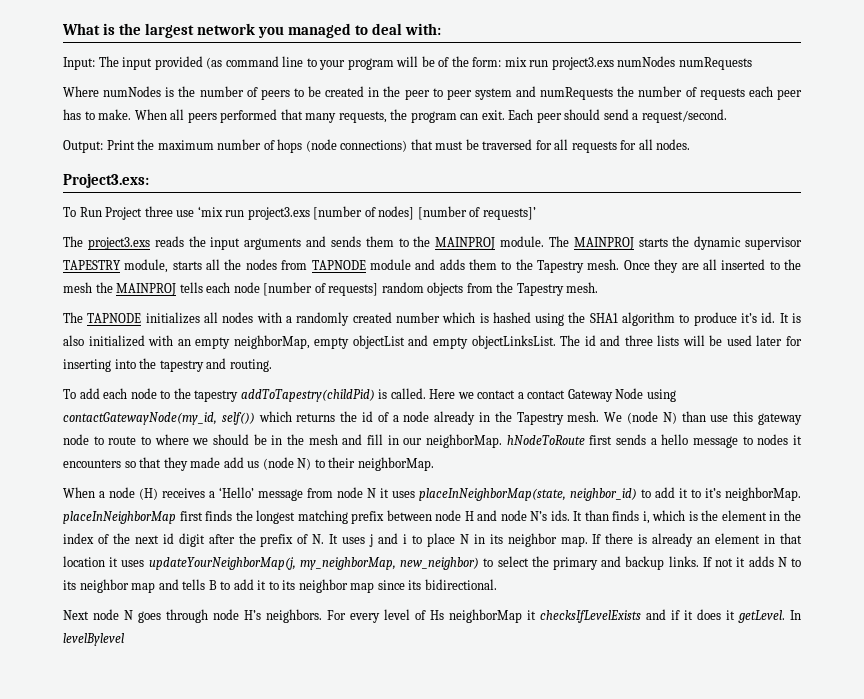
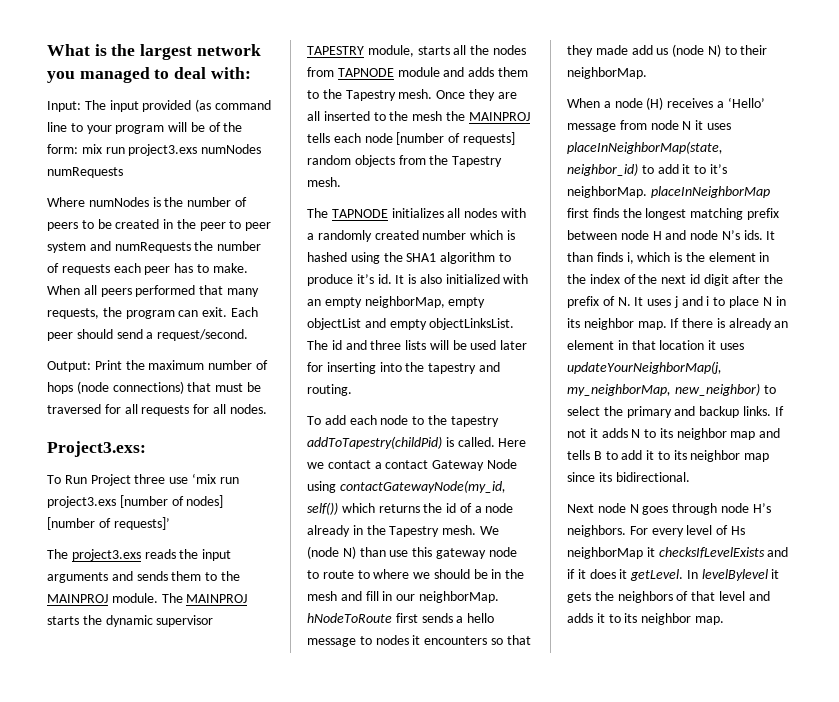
(124, 639) none -> [771,569,780,579] [567,591,770,603] [567,613,724,625] it gets the neighbors of that level and adds it to its neighbor map.

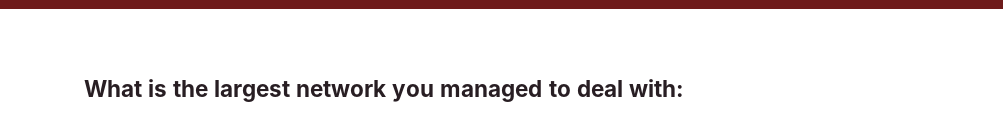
[47,99,271,112] [47,122,243,134] [47,144,262,156] [47,167,123,178] [47,197,247,207] [47,219,272,231] [47,241,262,253] [47,263,248,275] [47,285,259,297] [47,307,258,319] [47,329,249,341] [47,360,268,372] [47,381,261,394] [47,404,267,416] [47,441,146,457] [47,473,239,486] [47,495,224,508] [47,517,170,530] [47,549,232,561] [47,571,240,583] [47,593,248,603] [47,615,214,627] [307,45,526,57] [307,67,528,77] [307,89,517,101] [307,111,530,121] [307,132,515,145] [307,155,503,167] [307,177,341,187] [307,208,526,218] [307,230,515,242] [307,252,511,264] [307,274,529,286] [307,296,486,308] [307,318,515,330] [307,340,528,350] [307,362,500,374] [307,384,352,396] [307,415,499,427] [307,436,527,449] [307,459,517,471] [307,480,506,493] [307,502,514,515] [307,525,499,537] [307,546,517,559] [307,569,525,579] [307,591,499,603] [307,613,495,623] [307,635,531,647] [567,44,768,57] [567,67,647,79] [567,97,765,110] [567,120,731,132] [567,141,723,154] [567,163,727,176] [567,186,770,198] [567,208,779,220] [567,230,776,240] [567,252,770,264] [567,274,784,286] [567,296,786,308] [567,318,789,330] [567,340,744,350] [567,361,722,374] [567,383,776,396] [567,406,784,418] [567,428,781,440] [567,450,770,462] [567,472,690,482] [567,503,771,515] [567,525,745,537] [567,547,789,559] [567,569,780,581] [567,591,770,603] [567,613,724,625] // Input: The input provided (as command line to your program will be of the form: mix run project3.exs numNodes numRequests // Where numNodes is the number of peers to be created in the peer to peer system and numRequests the number of requests each peer has to make. When all peers performed that many requests, the program can exit. Each peer should send a request/second. // Output: Print the maximum number of hops (node connections) that must be traversed for all requests for all nodes. // Project3.exs: // To Run Project three use ‘mix run project3.exs [number of nodes] [number of requests]’ // The project3.exs reads the input arguments and sends them to the MAINPROJ module. The MAINPROJ starts the dynamic supervisor TAPESTRY module, starts all the nodes from TAPNODE module and adds them to the Tapestry mesh. Once they are all inserted to the mesh the MAINPROJ tells each node [number of requests] random objects from the Tapestry mesh. // The TAPNODE initializes all nodes with a randomly created number which is hashed using the SHA1 algorithm to produce it’s id. It is also initialized with an empty neighborMap, empty objectList and empty objectLinksList. The id and three lists will be used later for inserting into the tapestry and routing. // To add each node to the tapestry addToTapestry(childPid) is called. Here we contact a contact Gateway Node using contactGatewayNode(my_id, self()) which returns the id of a node already in the Tapestry mesh. We (node N) than use this gateway node to route to where we should be in the mesh and fill in our neighborMap. hNodeToRoute first sends a hello message to nodes it encounters so that they made add us (node N) to their neighborMap. // When a node (H) receives a ‘Hello’ message from node N it uses placeInNeighborMap(state, neighbor_id) to add it to it’s neighborMap. placeInNeighborMap first finds the longest matching prefix between node H and node N’s ids. It than finds i, which is the element in the index of the next id digit after the prefix of N. It uses j and i to place N in its neighbor map. If there is already an element in that location it uses updateYourNeighborMap(j, my_neighborMap, new_neighbor) to select the primary and backup links. If not it adds N to its neighbor map and tells B to add it to its neighbor map since its bidirectional. // Next node N goes through node H’s neighbors. For every level of Hs neighborMap it checksIfLevelExists and if it does it getLevel. In levelBylevel it gets the neighbors of that level and adds it to its neighbor map. -> (684, 88) none

